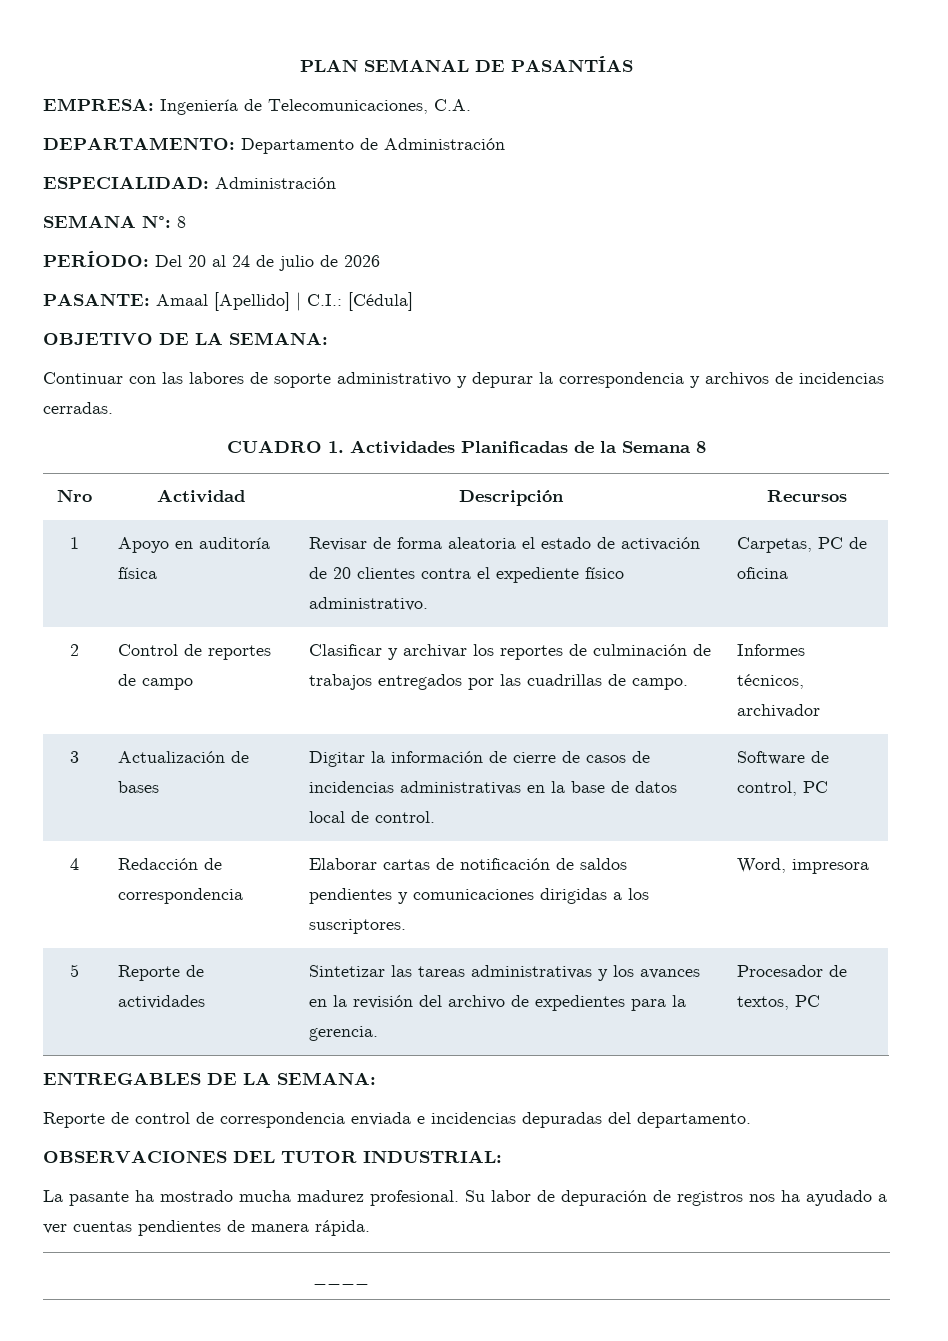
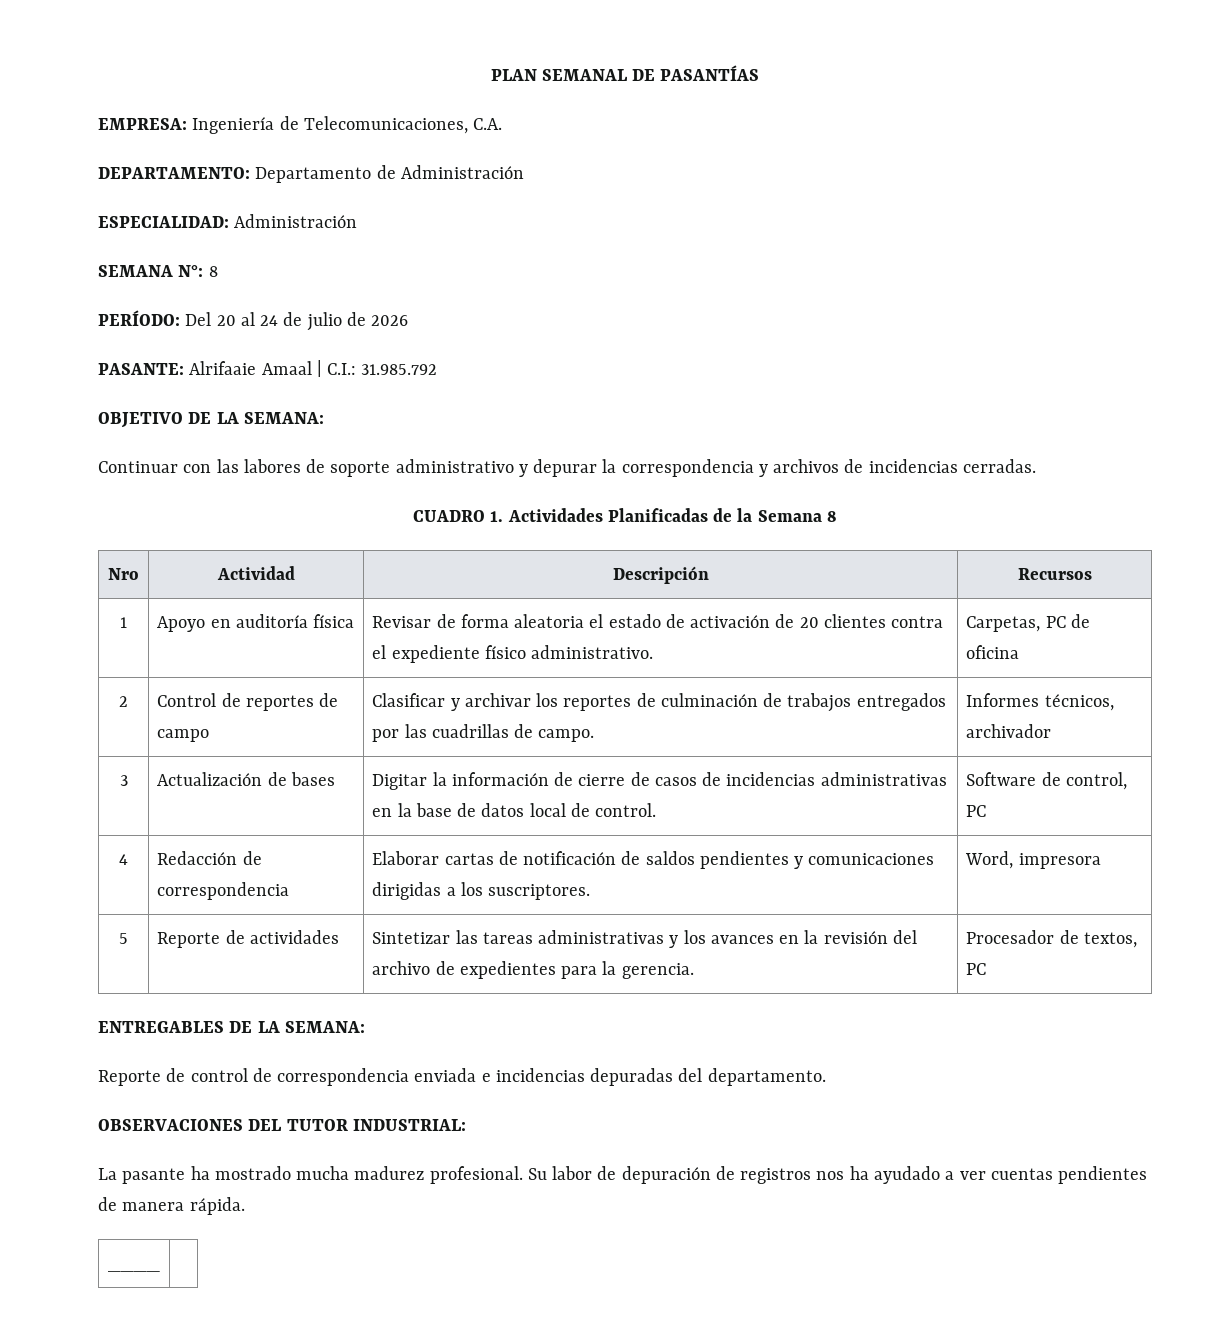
[156,292,290,311] Amaal [Apellido] -> [189,361,312,375] Alrifaaie Amaal
[348,292,413,311] [Cédula] -> [361,364,438,375] 31.985.792

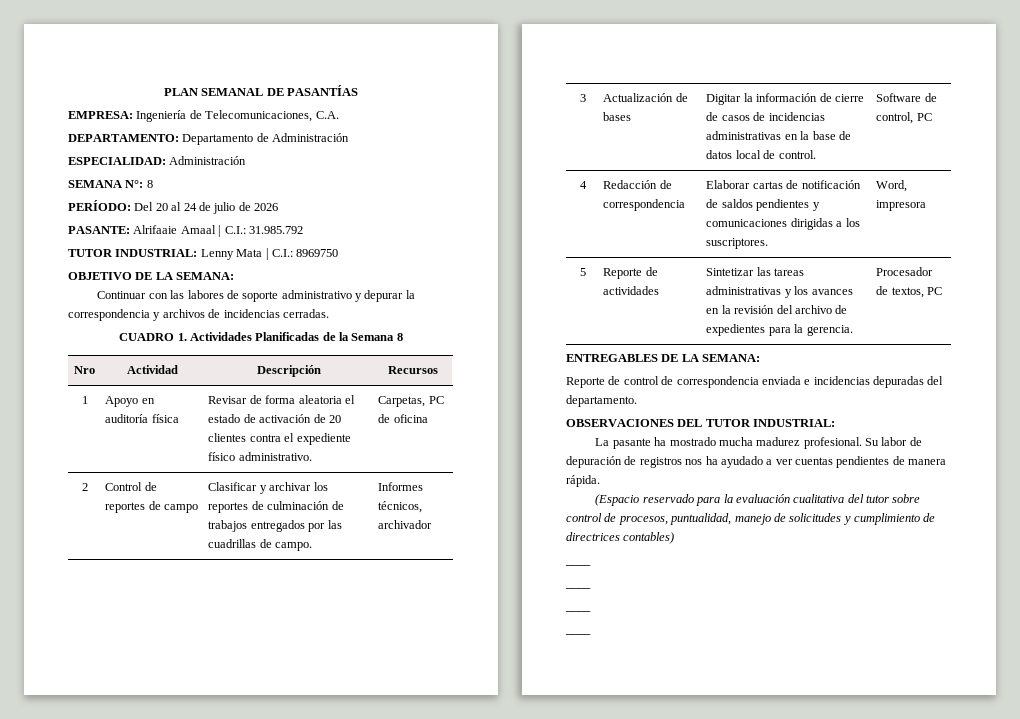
(438, 369) none -> [68,248,339,260] // TUTOR INDUSTRIAL: Lenny Mata | C.I.: 8969750
[108,1269,160,1272] // ____ | -> [595,494,921,506] [566,513,936,525] [566,532,675,544] [565,564,591,566] [565,587,591,589] [565,610,591,612] [565,633,591,635] // (Espacio reservado para la evaluación cualitativa del tutor sobre control de procesos, puntualidad, manejo de solicitudes y cumplimiento de directrices contables) // ____ // ____ // ____ // ____

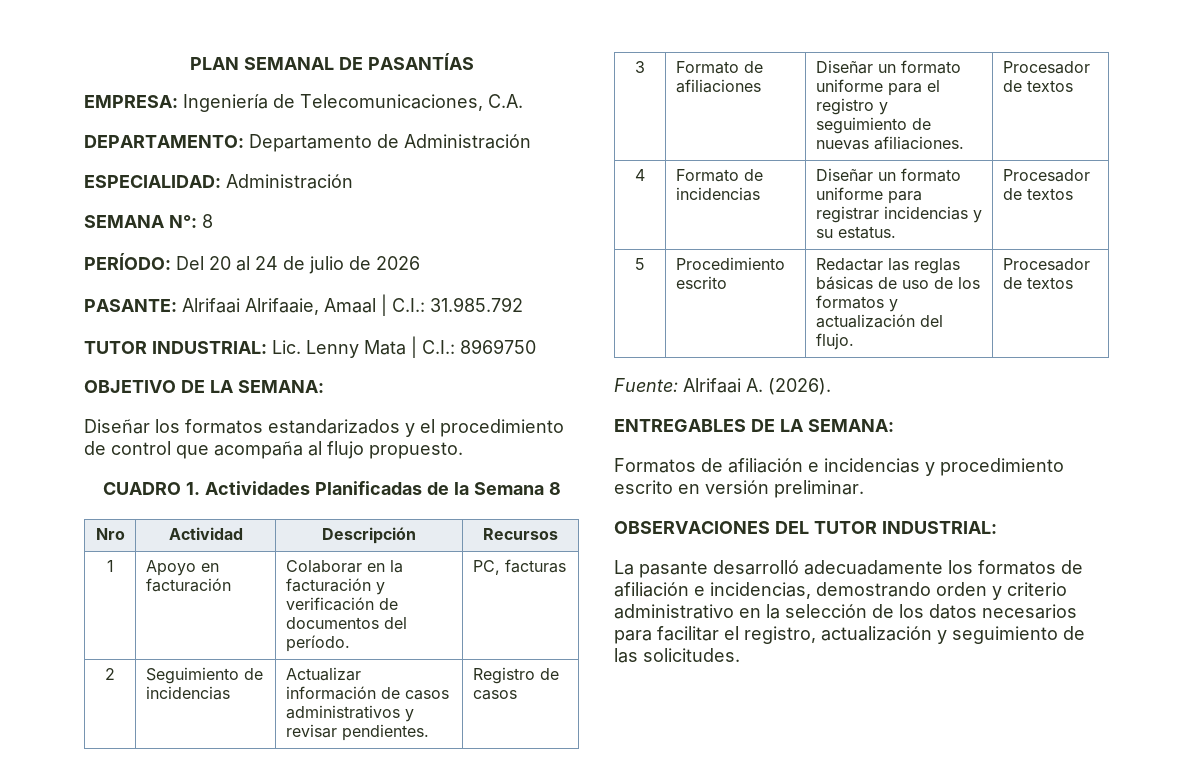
[133,225,178,234] Alrifaaie -> [182,298,319,315] Alrifaai Alrifaaie,
(198, 253) none -> [272,340,301,354] Lic.
[97,290,415,302] [68,309,329,321] Continuar con las labores de soporte administrativo y depurar la correspondencia y archivos de incidencias cerradas. -> [84,419,564,437] [84,441,463,459] Diseñar los formatos estandarizados y el procedimiento de control que acompaña al flujo propuesto.
[105,414,179,423] [208,395,355,404] [208,414,341,423] [208,433,351,445] [208,452,312,461] [378,396,444,407] [378,414,428,423] [81,483,88,491] [105,482,157,491] [105,501,199,513] [208,482,328,494] [208,501,344,513] [208,520,342,532] [208,539,313,551] [378,482,424,491] [378,501,423,513] [378,520,433,529] [579,94,586,102] [603,93,688,102] [603,112,632,121] [706,93,864,105] [706,112,825,121] [706,131,851,140] [706,150,816,159] [876,93,937,102] [876,112,932,124] [579,181,587,189] [603,180,672,189] [603,199,686,211] [706,180,861,189] [706,199,820,211] [706,218,860,230] [706,238,769,249] [876,180,908,192] [876,200,927,211] [579,268,586,276] [603,267,658,279] [603,286,660,295] [706,267,805,276] [706,286,853,298] [706,305,848,314] [706,324,853,336] [876,267,934,276] [876,286,943,298] [566,354,761,362] [566,376,944,388] [566,395,637,407] auditoría física | Revisar de forma aleatoria el estado de activación de 20 clientes contra el expediente físico administrativo. | Carpetas, PC de oficina // 2 | Control de reportes de campo | Clasificar y archivar los reportes de culminación de trabajos entregados por las cuadrillas de campo. | Informes técnicos, archivador // 3 | Actualización de bases | Digitar la información de cierre de casos de incidencias administrativas en la base de datos local de control. | Software de control, PC // 4 | Redacción de correspondencia | Elaborar cartas de notificación de saldos pendientes y comunicaciones dirigidas a los suscriptores. | Word, impresora // 5 | Reporte de actividades | Sintetizar las tareas administrativas y los avances en la revisión del archivo de expedientes para la gerencia. | Procesador de textos, PC // ENTREGABLES DE LA SEMANA: // Reporte de control de correspondencia enviada e incidencias depuradas del departamento. -> [145,578,231,592] [285,560,403,573] [285,578,385,595] [285,597,398,611] [285,617,407,629] [285,635,350,652] [472,559,566,575] [105,668,115,680] [145,667,263,684] [145,686,230,700] [285,667,361,681] [285,686,449,700] [285,705,414,722] [285,724,429,741] [472,667,559,684] [472,690,517,700] [635,61,645,73] [675,61,763,74] [675,79,761,93] [815,60,961,74] [815,79,940,96] [815,98,888,115] [815,117,931,134] [815,136,964,150] [1002,61,1090,74] [1002,80,1073,92] [635,169,645,181] [675,169,763,182] [675,187,760,201] [815,168,961,182] [815,187,922,204] [815,206,982,223] [815,226,896,239] [1002,169,1090,182] [1002,188,1073,200] [635,258,645,270] [675,257,785,270] [675,276,727,289] [815,258,960,274] [815,276,980,290] [815,295,898,312] [815,314,943,328] [815,333,854,350] [1002,258,1090,271] [1002,277,1073,289] [614,378,831,395] [614,419,894,432] [614,458,1064,476] [614,480,864,498] facturación | Colaborar en la facturación y verificación de documentos del período. | PC, facturas // 2 | Seguimiento de incidencias | Actualizar información de casos administrativos y revisar pendientes. | Registro de casos // 3 | Formato de afiliaciones | Diseñar un formato uniforme para el registro y seguimiento de nuevas afiliaciones. | Procesador de textos // 4 | Formato de incidencias | Diseñar un formato uniforme para registrar incidencias y su estatus. | Procesador de textos // 5 | Procedimiento escrito | Redactar las reglas básicas de uso de los formatos y actualización del flujo. | Procesador de textos // Fuente: Alrifaai A. (2026). // ENTREGABLES DE LA SEMANA: // Formatos de afiliación e incidencias y procedimiento escrito en versión preliminar.
[654,437,922,449] [566,456,947,468] [566,475,600,487] [595,494,921,506] [566,513,936,525] [566,532,675,544] [565,564,591,566] [565,587,591,589] [565,610,591,612] [565,633,591,635] ha mostrado mucha madurez profesional. Su labor de depuración de registros nos ha ayudado a ver cuentas pendientes de manera rápida. // (Espacio reservado para la evaluación cualitativa del tutor sobre control de procesos, puntualidad, manejo de solicitudes y cumplimiento de directrices contables) // ____ // ____ // ____ // ____ -> [713,560,1083,575] [614,582,1067,600] [614,604,1077,619] [614,626,1085,644] [614,648,740,663] desarrolló adecuadamente los formatos de afiliación e incidencias, demostrando orden y criterio administrativo en la selección de los datos necesarios para facilitar el registro, actualización y seguimiento de las solicitudes.

